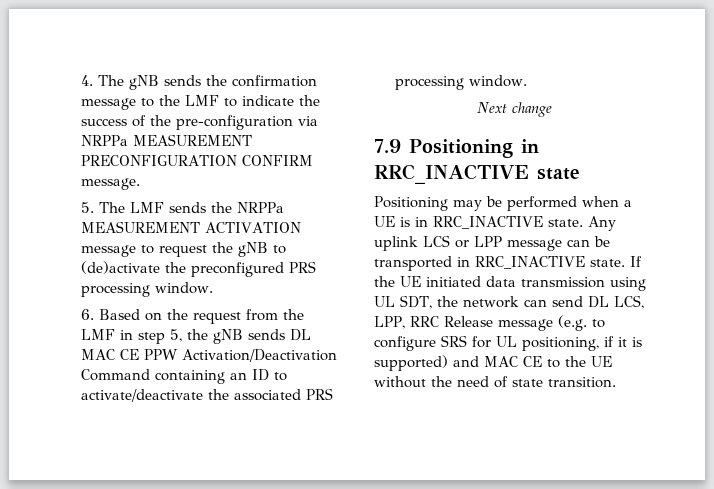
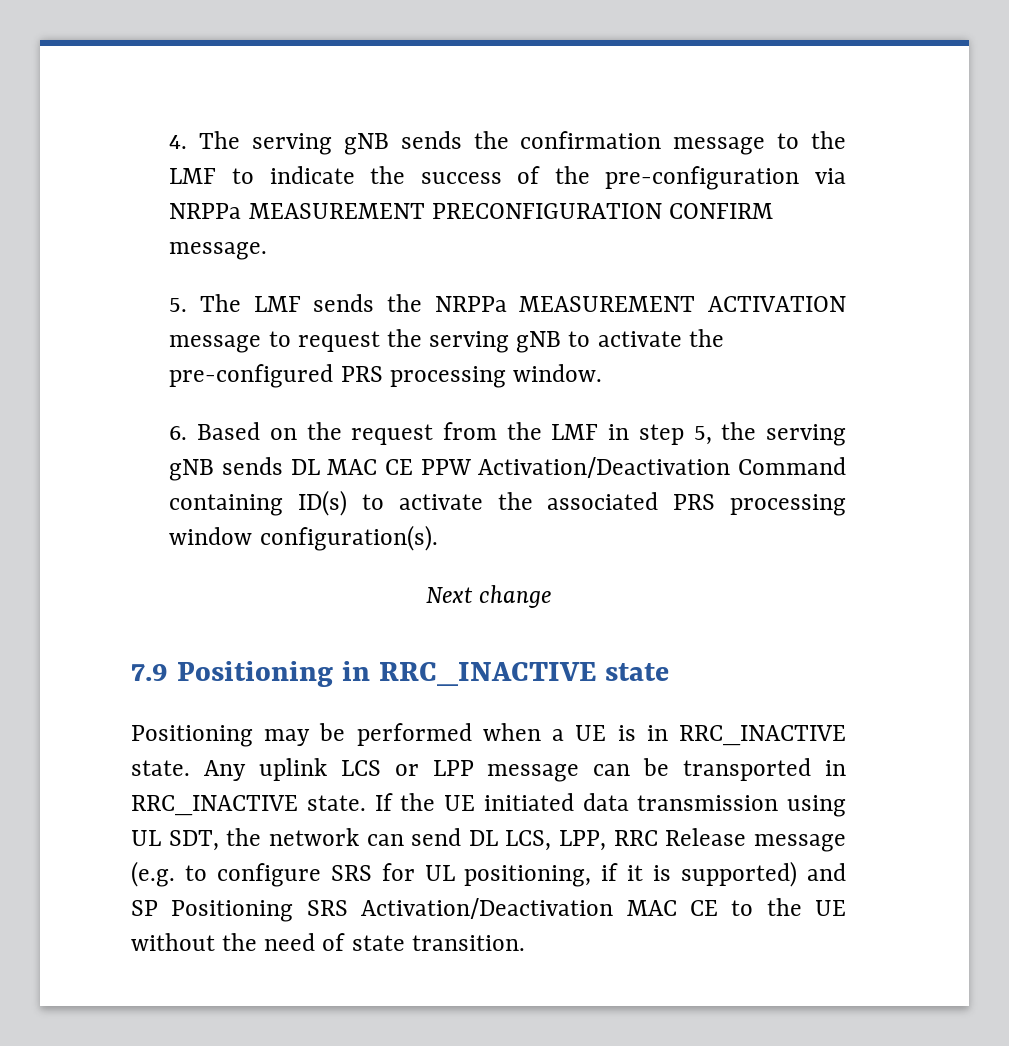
(125, 80) none -> [252,133,333,155] serving
(234, 247) none -> [429,331,510,353] serving
[81,261,285,277] (de)activate the preconfigured -> [597,329,724,347] [169,364,334,388] activate the pre-configured
(209, 334) none -> [766,424,846,446] serving
[230,369,288,381] [81,389,204,402] an ID to activate/deactivate -> [298,490,483,516] ID(s) to activate
[469,75,528,87] window. -> [169,525,438,551] window configuration(s).
(479, 361) none -> [131,898,614,922] SP Positioning SRS Activation/Deactivation

